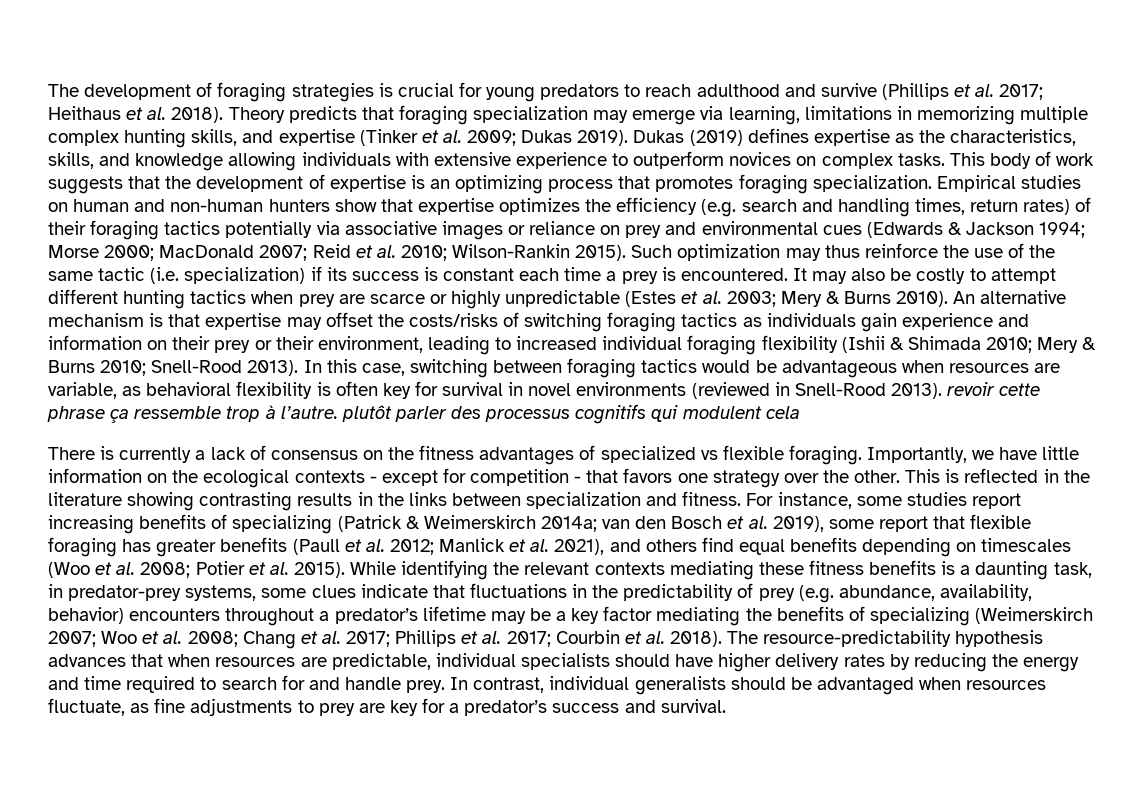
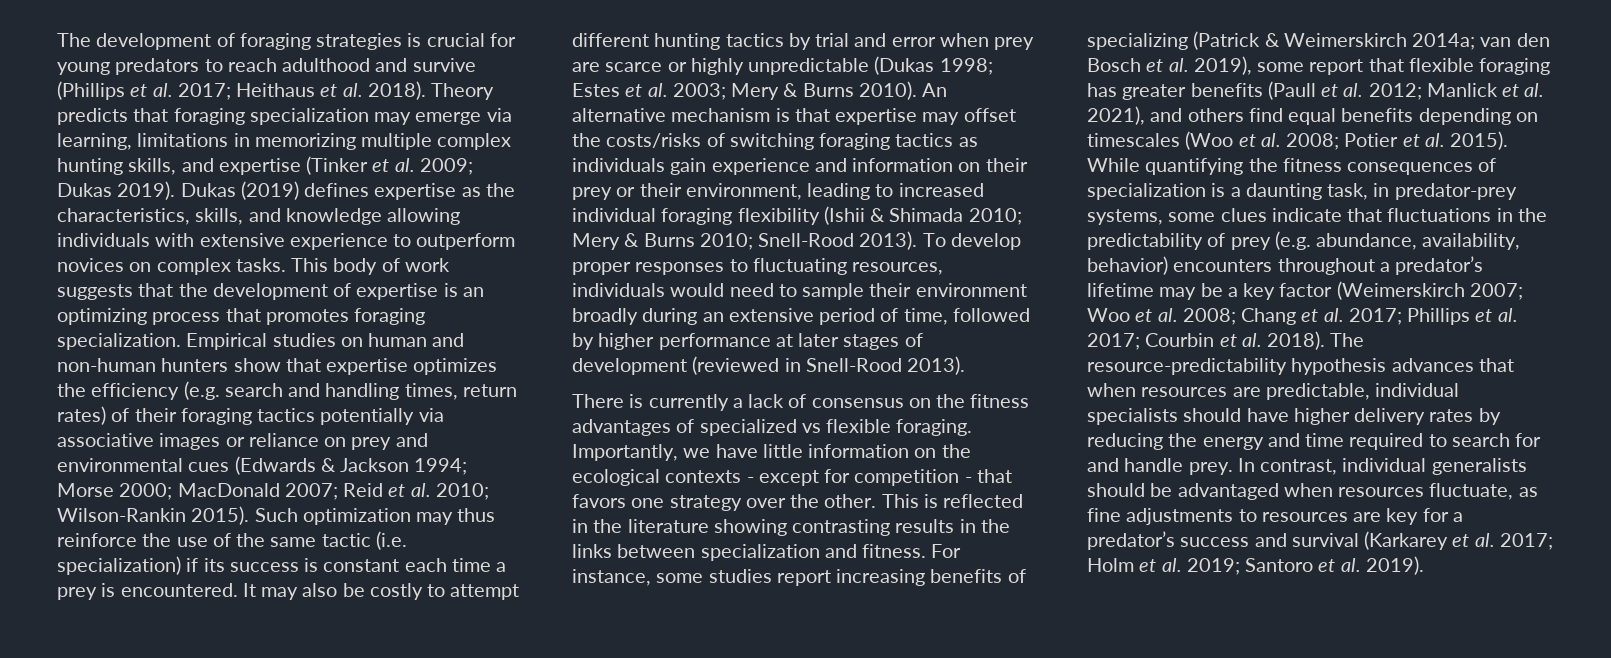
(247, 297) none -> [788,33,936,50] by trial and error
[625,291,677,307] (Estes -> [874,56,993,75] [572,83,620,97] (Dukas 1998; Estes
[303,358,1061,378] [48,381,1041,399] [47,404,800,424] In this case, switching between foraging tactics would be advantageous when resources are variable, as behavioral flexibility is often key for survival in novel environments (reviewed in Snell-Rood 2013). revoir cette phrase ça ressemble trop à l’autre. plutôt parler des processus cognitifs qui modulent cela -> [922,233,1021,250] [572,258,944,275] [572,283,1027,300] [572,308,1030,325] [572,333,923,350] [572,356,966,375] To develop proper responses to fluctuating resources, individuals would need to sample their environment broadly during an extensive period of time, followed by higher performance at later stages of development (reviewed in Snell-Rood 2013).
[401,560,937,580] identifying the relevant contexts mediating these fitness benefits -> [1145,158,1497,175] [1087,183,1206,200] quantifying the fitness consequences of specialization
[656,606,970,626] mediating the benefits of specializing -> (1333, 290) none
[318,703,355,716] prey -> [1261,512,1348,522] resources
[660,699,726,713] survival. -> [1291,531,1553,550] [1087,556,1424,575] survival (Karkarey et al. 2017; Holm et al. 2019; Santoro et al. 2019).

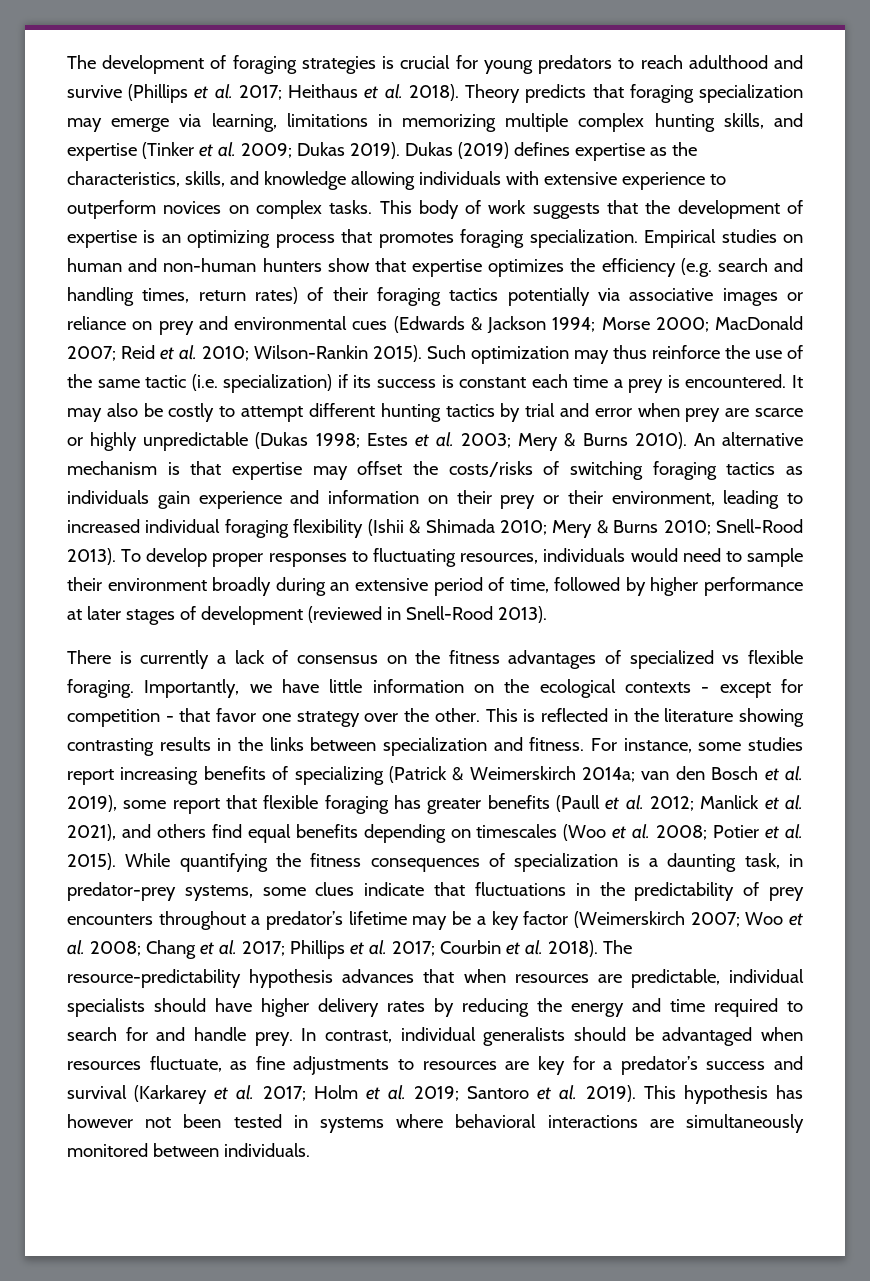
[572,494,626,508] favors -> [216,708,257,722] favor
[1274,231,1521,250] [1087,256,1168,275] (e.g. abundance, availability, behavior) -> (804, 894) none
(1424, 565) none -> [643,1085,803,1104] [67,1114,804,1133] [67,1143,310,1157] This hypothesis has however not been tested in systems where behavioral interactions are simultaneously monitored between individuals.

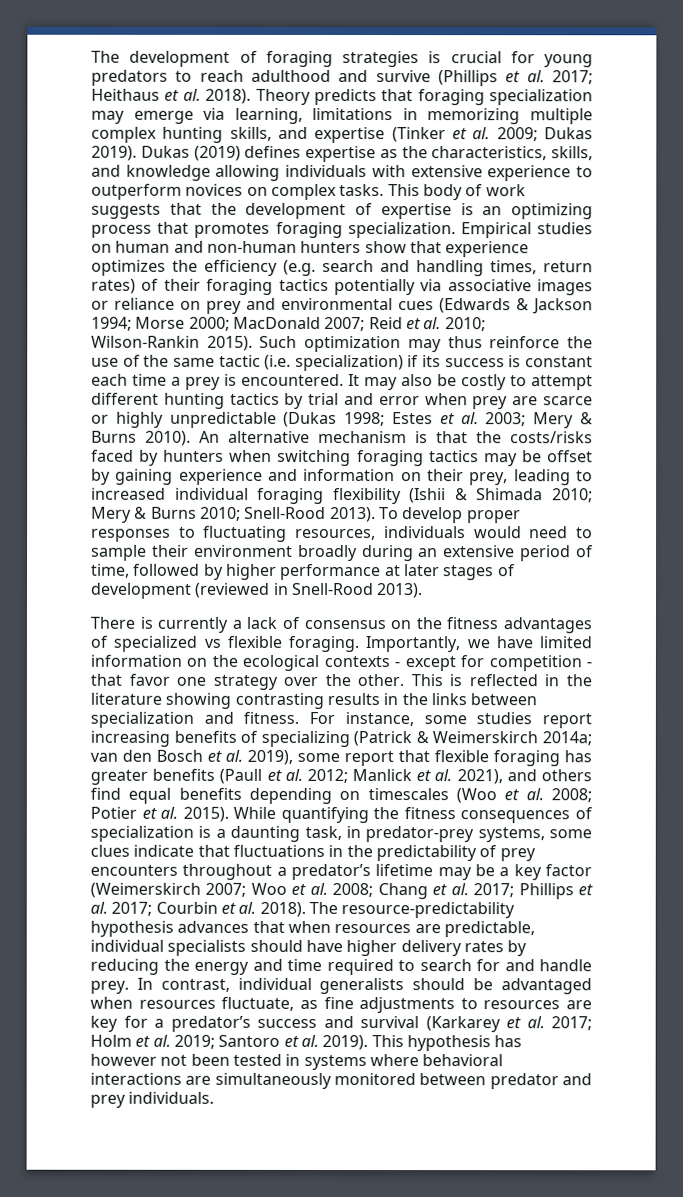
[412,259,482,277] expertise -> [445,241,530,258] experience
[231,461,803,480] [67,490,190,509] expertise may offset the costs/risks of switching foraging tactics as individuals gain -> [476,431,593,444] [91,449,593,467] [91,468,174,485] the costs/risks faced by hunters when switching foraging tactics may be offset by gaining
[500,490,715,509] prey or their environment, -> [469,472,509,486] prey,
[329,679,363,693] little -> [539,636,592,649] limited
(219, 1150) none -> [489,1073,592,1090] [90,1094,126,1108] predator and prey

